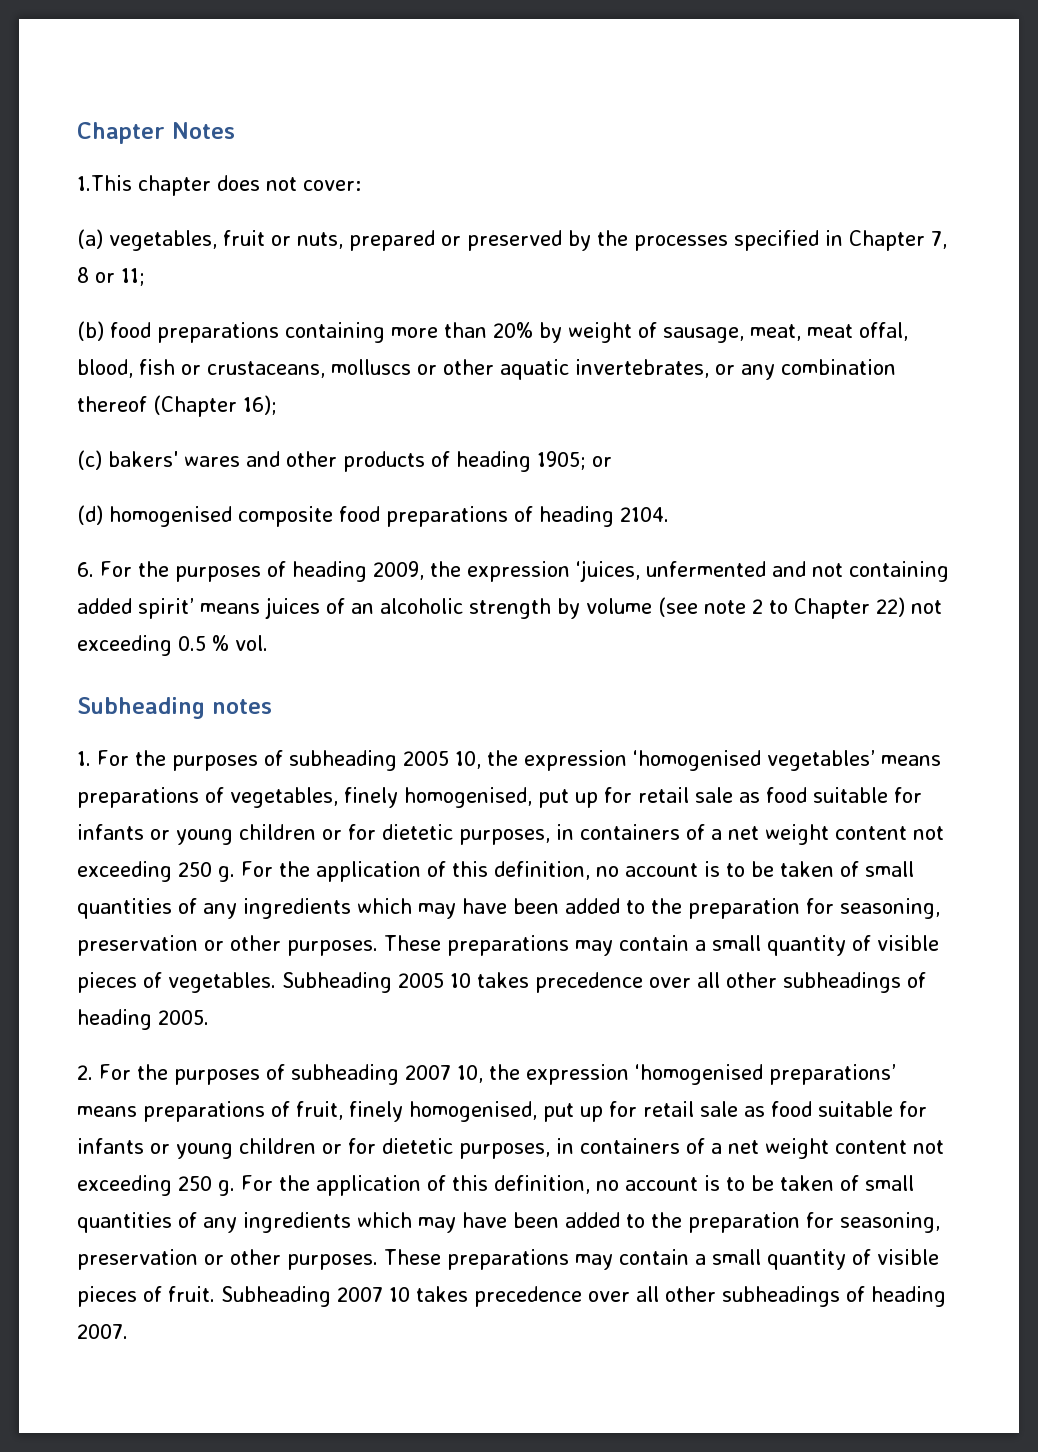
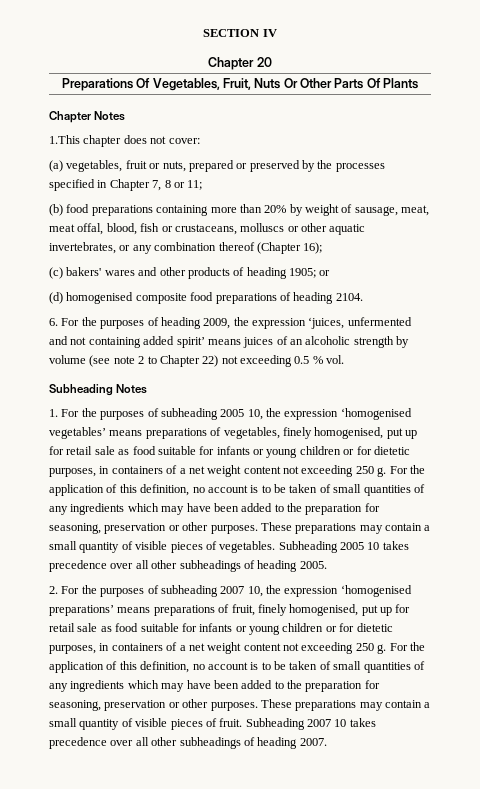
(77, 133) none -> [203,29,277,37] [208,57,272,70] [61,78,419,91] SECTION IV // Chapter 20 // Preparations Of Vegetables, Fruit, Nuts Or Other Parts Of Plants //
[212,699,272,714] notes -> [116,384,148,394] Notes

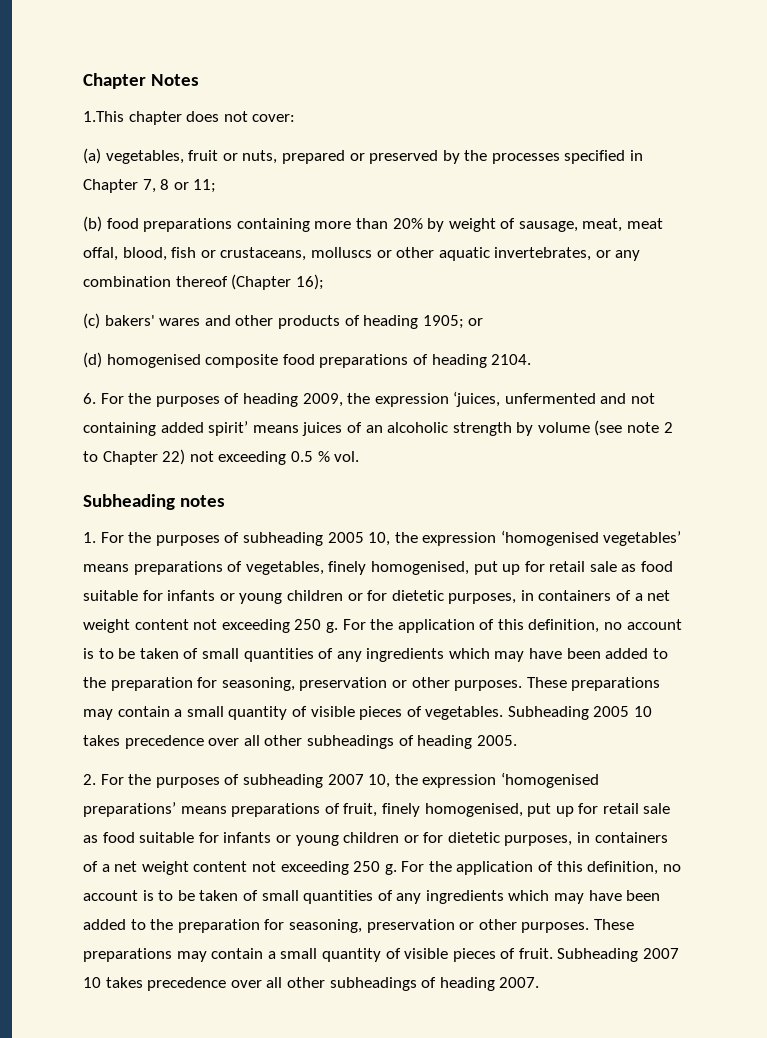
[203,29,277,37] [208,57,272,70] [61,78,419,91] SECTION IV // Chapter 20 // Preparations Of Vegetables, Fruit, Nuts Or Other Parts Of Plants // -> (83, 81) none
[116,384,148,394] Notes -> [179,495,225,507] notes

